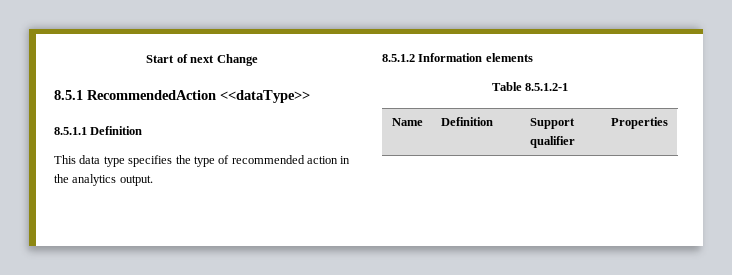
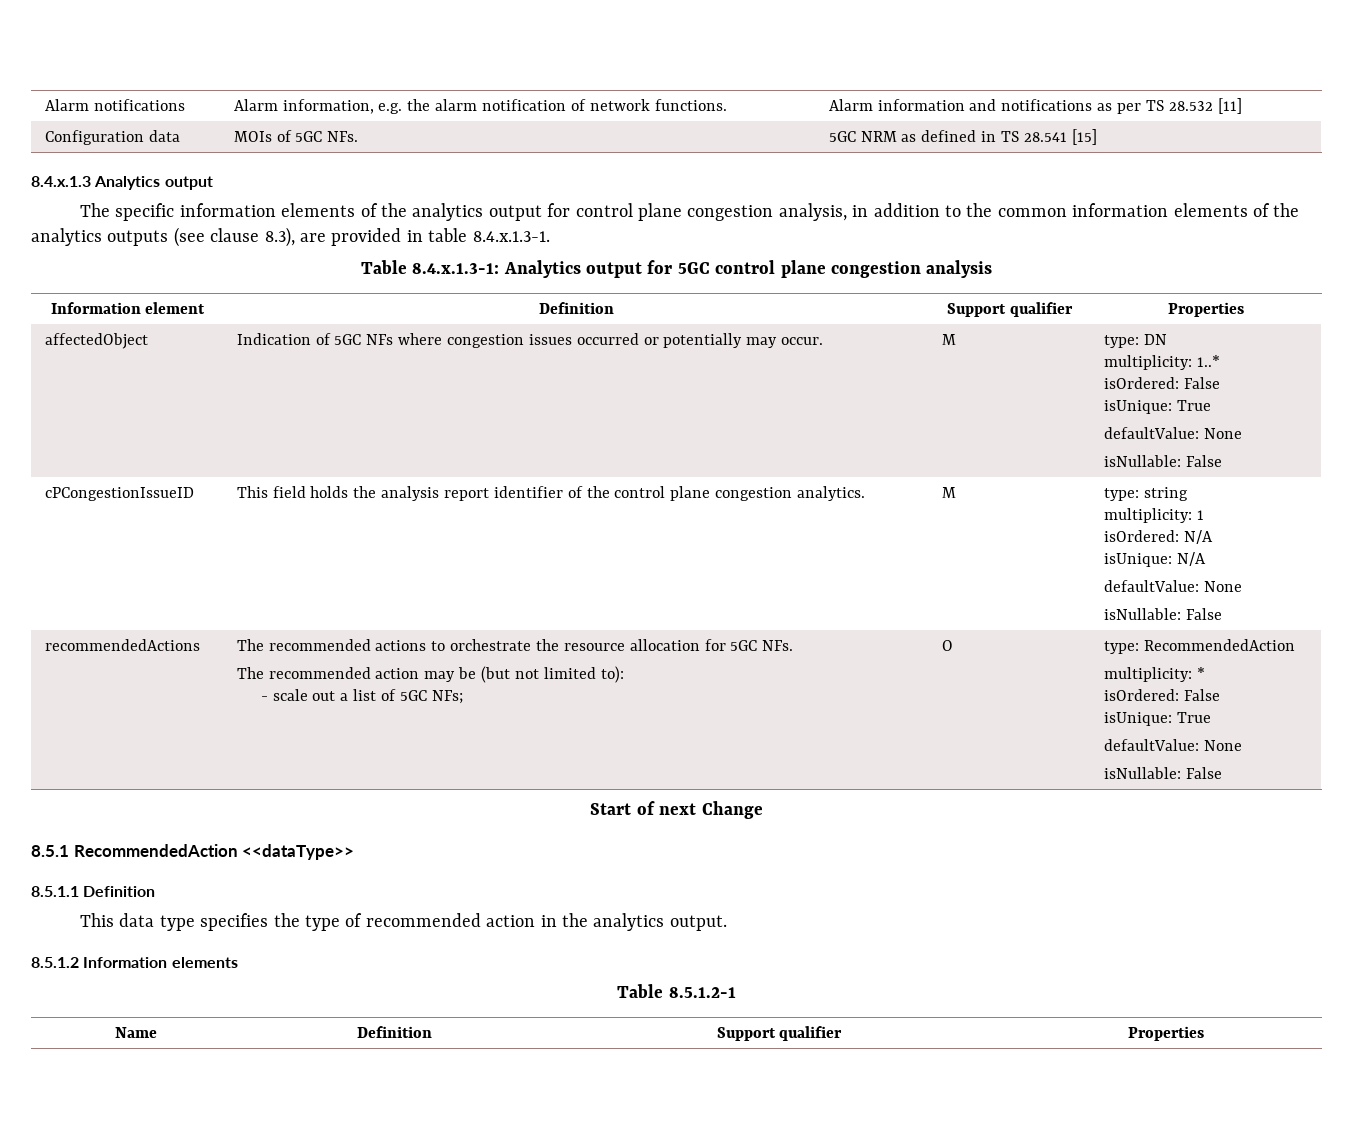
(146, 59) none -> [44,99,185,111] [233,99,727,114] [828,98,1242,114] [44,130,180,145] [233,130,359,142] [828,129,1097,145] [31,176,213,190] [79,203,1300,221] [31,227,550,247] [360,260,993,278] [50,302,206,314] [538,302,614,314] [947,302,1073,317] [1168,302,1244,317] [44,333,148,349] [236,333,824,348] [941,334,956,345] [1103,334,1167,348] [1103,355,1220,370] [1103,377,1220,389] [1103,400,1211,414] [1103,427,1242,439] [1103,455,1222,467] [44,487,194,501] [236,486,866,501] [941,487,956,498] [1103,487,1188,501] [1103,508,1204,523] [1103,530,1213,544] [1103,552,1206,567] [1103,580,1242,592] [1103,608,1222,620] [44,639,200,651] [236,639,794,651] [236,666,624,683] [260,689,463,704] [941,640,953,651] [1103,639,1295,654] [1103,667,1205,682] [1103,689,1220,701] [1103,712,1211,726] [1103,739,1242,751] [1103,767,1222,779] Alarm notifications | Alarm information, e.g. the alarm notification of network functions. | Alarm information and notifications as per TS 28.532 [11] // Configuration data | MOIs of 5GC NFs. | 5GC NRM as defined in TS 28.541 [15] // 8.4.x.1.3 Analytics output // The specific information elements of the analytics output for control plane congestion analysis, in addition to the common information elements of the analytics outputs (see clause 8.3), are provided in table 8.4.x.1.3-1. // Table 8.4.x.1.3-1: Analytics output for 5GC control plane congestion analysis // Information element | Definition | Support qualifier | Properties // affectedObject | Indication of 5GC NFs where congestion issues occurred or potentially may occur. | M | type: DN // multiplicity: 1..* // isOrdered: False // isUnique: True // defaultValue: None // isNullable: False // cPCongestionIssueID | This field holds the analysis report identifier of the control plane congestion analytics. | M | type: string // multiplicity: 1 // isOrdered: N/A // isUnique: N/A // defaultValue: None // isNullable: False // recommendedActions | The recommended actions to orchestrate the resource allocation for 5GC NFs. // The recommended action may be (but not limited to): // - scale out a list of 5GC NFs; | O | type: RecommendedAction // multiplicity: * // isOrdered: False // isUnique: True // defaultValue: None // isNullable: False //

